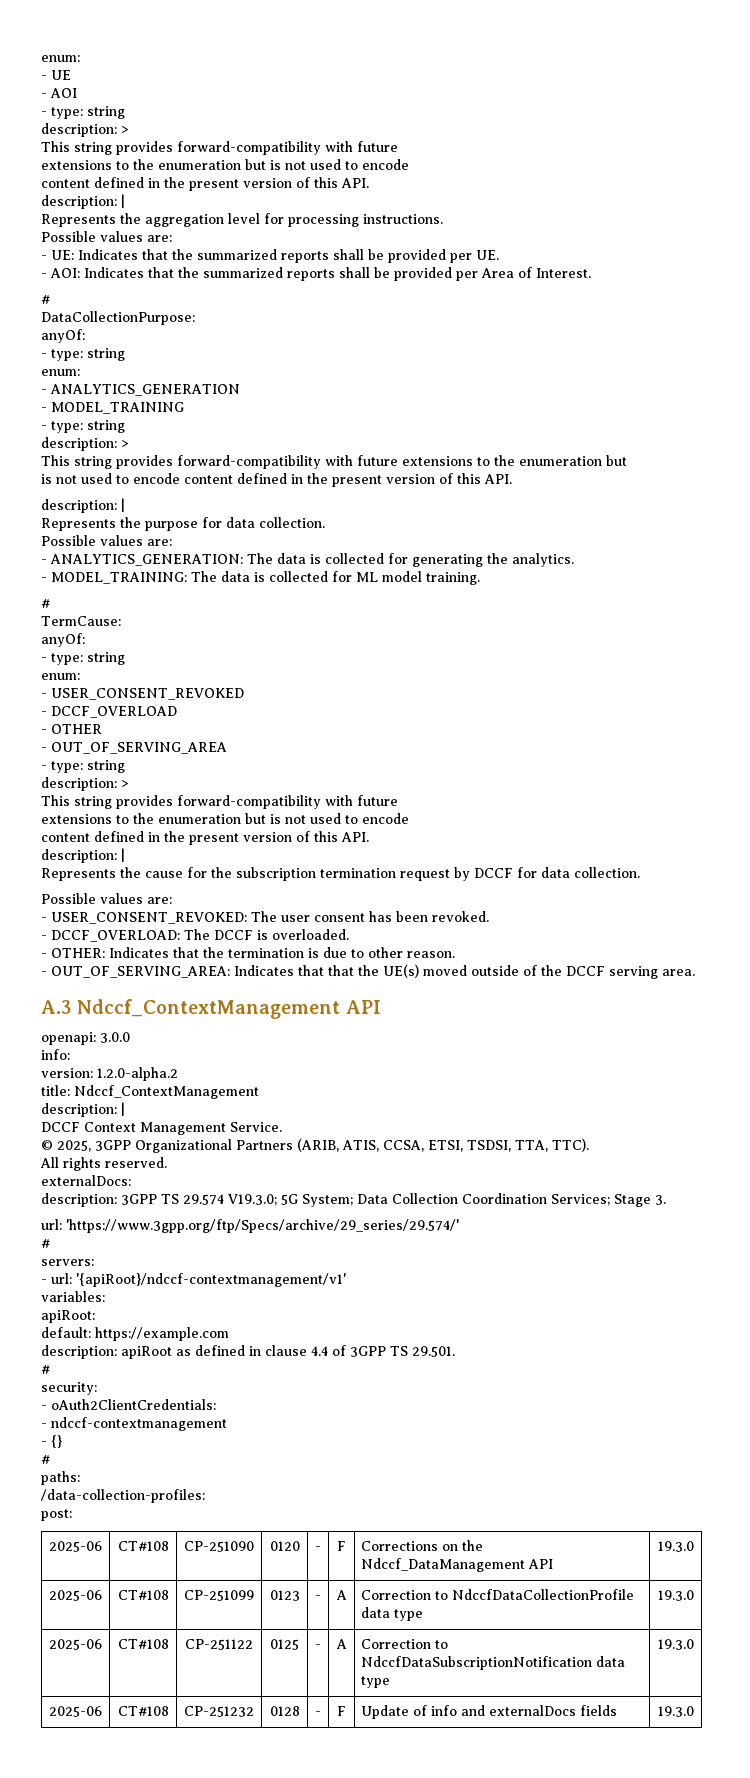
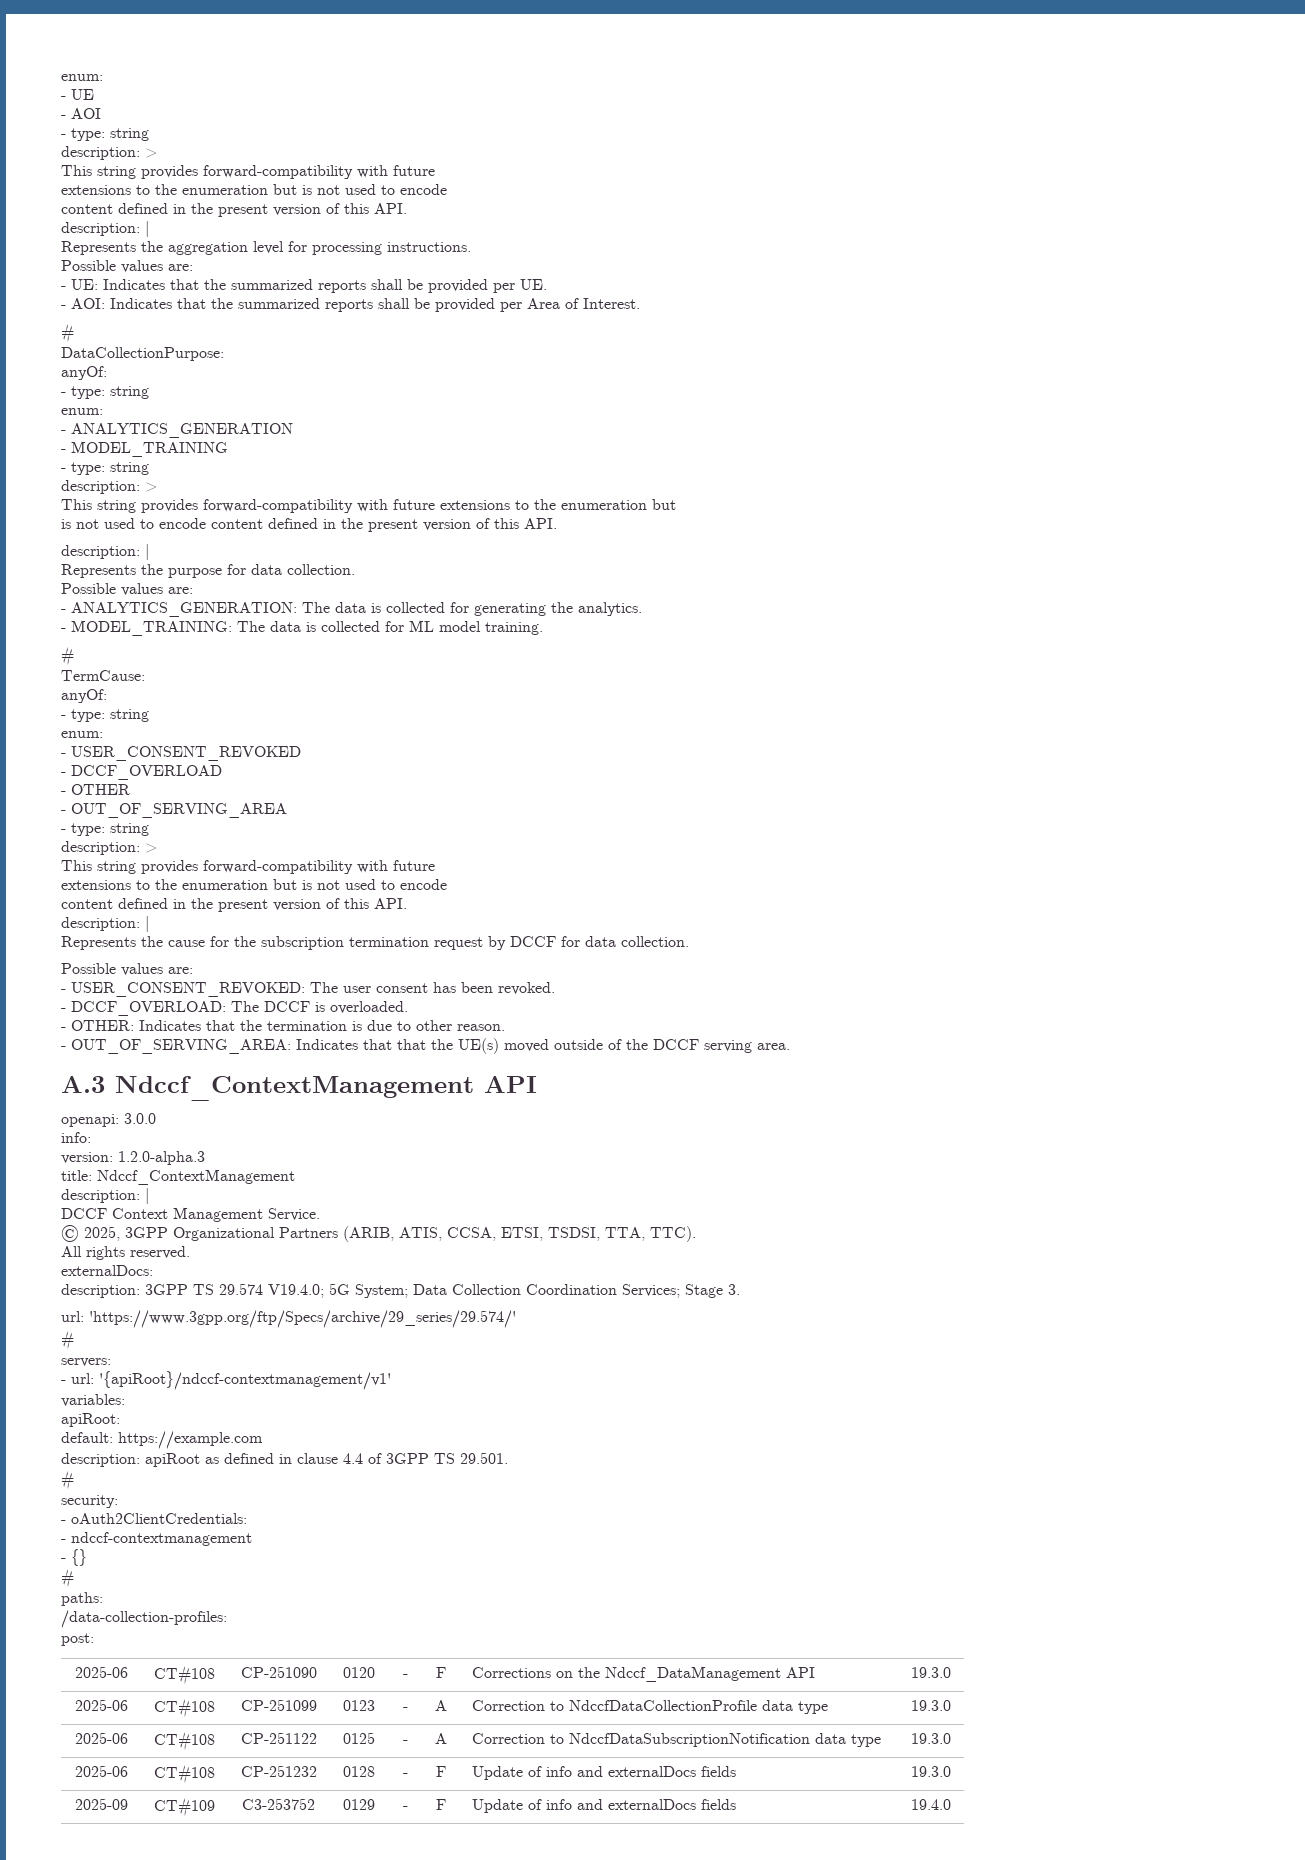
[97,1067,178,1081] 1.2.0-alpha.2 -> [118,1151,205,1165] 1.2.0-alpha.3
[228,1194,277,1206] V19.3.0; -> [268,1284,324,1298] V19.4.0;
(694, 1711) none -> [74,1798,128,1810] [153,1797,215,1817] [242,1798,315,1810] [343,1799,375,1810] [402,1806,408,1810] [435,1799,446,1810] [471,1799,736,1813] [910,1799,951,1810] // 2025-09 | CT#109 | C3-253752 | 0129 | - | F | Update of info and externalDocs fields | 19.4.0

